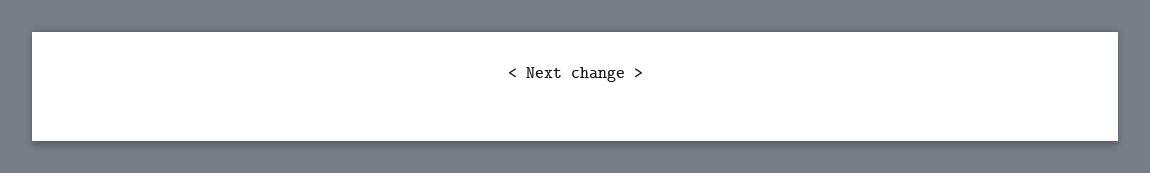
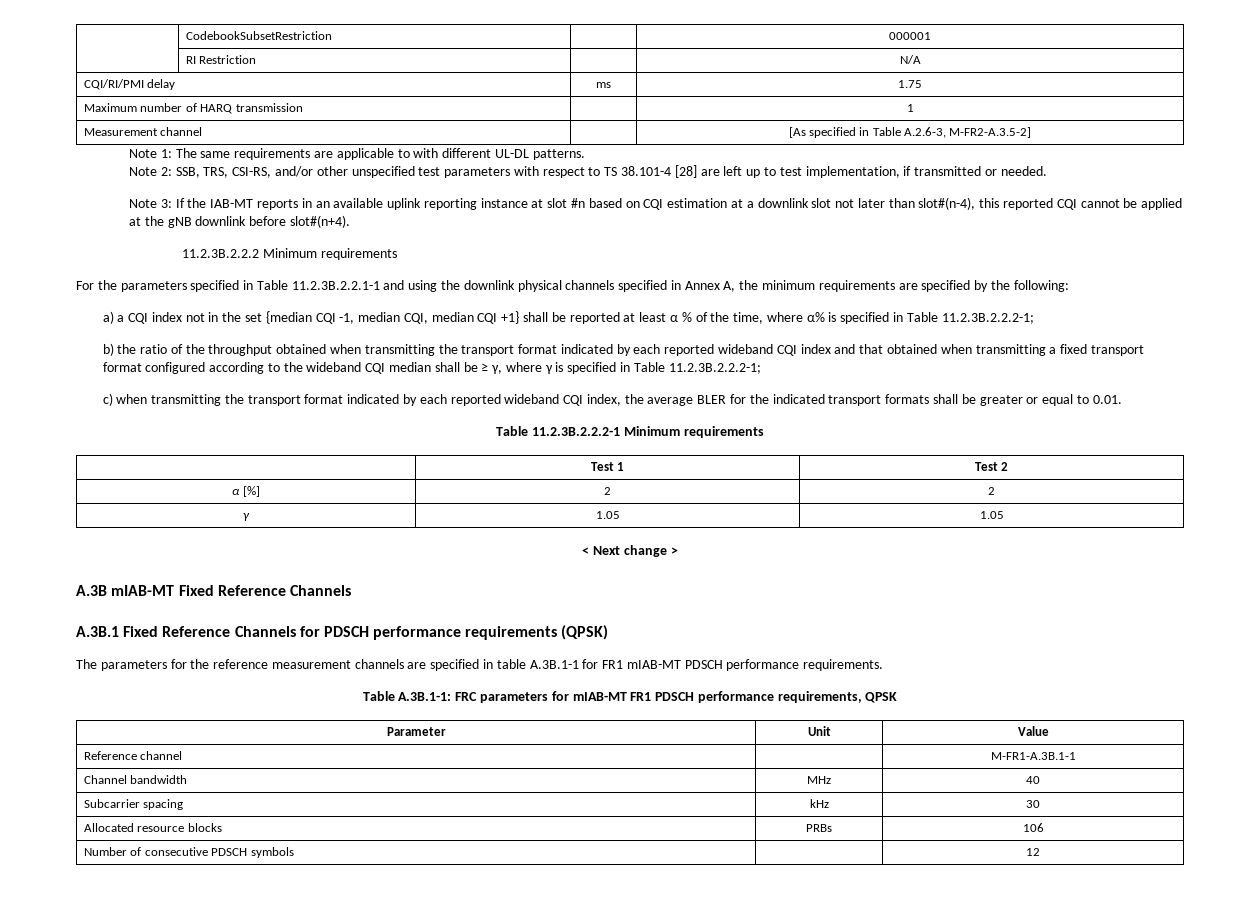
[507,67,643,82] < Next change > -> [185,31,332,40] [889,32,931,40] [185,55,257,64] [899,55,921,64] [83,79,176,90] [596,82,611,88] [898,80,922,88] [83,103,303,114] [906,104,914,112] [83,127,203,136] [788,127,1032,138] [129,148,585,160] [129,165,1047,178] [129,197,1183,210] [129,215,351,228] [182,248,397,260] [76,280,1069,292] [102,311,1034,324] [102,343,1144,356] [102,362,761,374] [102,393,1122,406] [496,426,764,438] [590,462,625,471] [974,462,1009,471] [232,486,260,497] [604,487,611,495] [988,487,995,495] [243,513,250,521] [595,511,620,519] [979,511,1004,519] [582,545,678,557] [76,585,352,596] [76,625,609,640] [76,659,884,671] [362,691,898,703] [386,727,446,736] [807,726,831,736] [1017,726,1049,736] [83,751,183,760] [990,752,1076,760] [83,775,188,784] [807,776,831,784] [1026,776,1040,784] [83,799,184,810] [809,799,829,808] [1026,800,1040,808] [83,823,222,832] [806,824,832,832] [1022,823,1044,832] [83,847,294,858] [1026,848,1040,856] | CodebookSubsetRestriction | | 000001 // | RI Restriction | | N/A // CQI/RI/PMI delay | ms | 1.75 // Maximum number of HARQ transmission | | 1 // Measurement channel | | [As specified in Table A.2.6-3, M-FR2-A.3.5-2] // Note 1: The same requirements are applicable to with different UL-DL patterns. // Note 2: SSB, TRS, CSI-RS, and/or other unspecified test parameters with respect to TS 38.101-4 [28] are left up to test implementation, if transmitted or needed. // Note 3: If the IAB-MT reports in an available uplink reporting instance at slot #n based on CQI estimation at a downlink slot not later than slot#(n-4), this reported CQI cannot be applied at the gNB downlink before slot#(n+4). // 11.2.3B.2.2.2 Minimum requirements // For the parameters specified in Table 11.2.3B.2.2.1-1 and using the downlink physical channels specified in Annex A, the minimum requirements are specified by the following: // a) a CQI index not in the set {median CQI -1, median CQI, median CQI +1} shall be reported at least α % of the time, where α% is specified in Table 11.2.3B.2.2.2-1; // b) the ratio of the throughput obtained when transmitting the transport format indicated by each reported wideband CQI index and that obtained when transmitting a fixed transport format configured according to the wideband CQI median shall be ≥ γ, where γ is specified in Table 11.2.3B.2.2.2-1; // c) when transmitting the transport format indicated by each reported wideband CQI index, the average BLER for the indicated transport formats shall be greater or equal to 0.01. // Table 11.2.3B.2.2.2-1 Minimum requirements // | Test 1 | Test 2 // α [%] | 2 | 2 // γ | 1.05 | 1.05 // < Next change > // A.3B mIAB-MT Fixed Reference Channels // A.3B.1 Fixed Reference Channels for PDSCH performance requirements (QPSK) // The parameters for the reference measurement channels are specified in table A.3B.1-1 for FR1 mIAB-MT PDSCH performance requirements. // Table A.3B.1-1: FRC parameters for mIAB-MT FR1 PDSCH performance requirements, QPSK // Parameter | Unit | Value // Reference channel | | M-FR1-A.3B.1-1 // Channel bandwidth | MHz | 40 // Subcarrier spacing | kHz | 30 // Allocated resource blocks | PRBs | 106 // Number of consecutive PDSCH symbols | | 12

